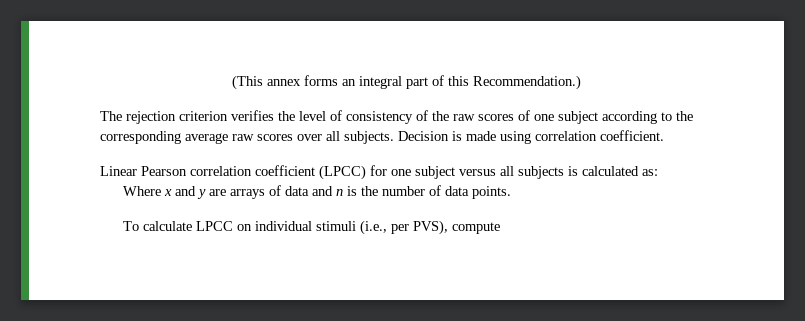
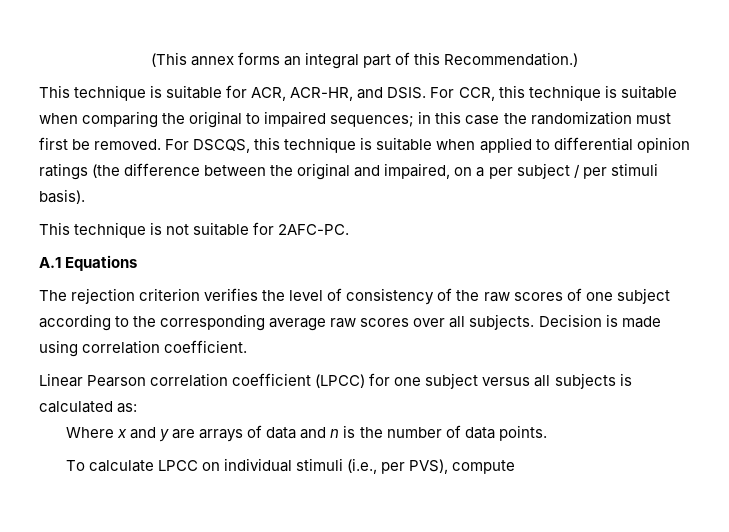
(581, 82) none -> [39,85,677,101] [39,111,671,128] [39,137,690,153] [39,163,658,180] [39,189,85,204] [39,222,350,238] [39,255,138,271] // This technique is suitable for ACR, ACR-HR, and DSIS. For CCR, this technique is suitable when comparing the original to impaired sequences; in this case the randomization must first be removed. For DSCQS, this technique is suitable when applied to differential opinion ratings (the difference between the original and impaired, on a per subject / per stimuli basis). // This technique is not suitable for 2AFC-PC. // A.1 Equations

